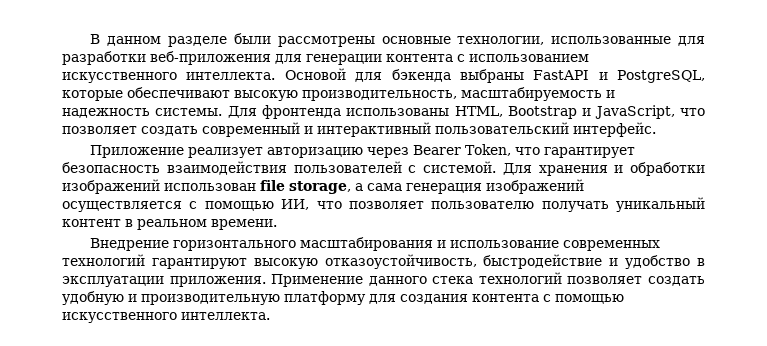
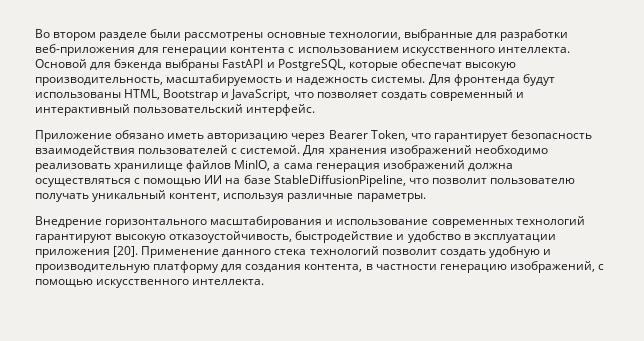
[90,34,162,46] В данном -> [35,29,97,41] Во втором
[551,36,672,44] использованные -> [403,29,473,41] выбранные
[127,87,230,98] обеспечивают -> [400,59,462,68] обеспечат
(341, 112) none -> [522,74,555,86] будут
[188,147,264,158] реализует -> [115,130,205,139] обязано иметь
[614,162,705,176] [62,179,584,194] [62,197,705,212] [62,219,277,230] и обработки изображений использован file storage, а сама генерация изображений осуществляется с помощью ИИ, что позволяет пользователю получать уникальный контент в реальном времени. -> [389,145,548,157] [35,160,513,172] [35,175,575,187] [35,190,426,202] изображений необходимо реализовать хранилище файлов MinIO, а сама генерация изображений должна осуществляться с помощью ИИ на базе StableDiffusionPipeline, что позволит пользователю получать уникальный контент, используя различные параметры.
[169,276,266,287] приложения. -> [35,246,139,258] приложения [20].
[567,276,643,284] позволяет -> [381,249,437,255] позволит
[472,294,539,302] контента -> [304,261,595,273] контента, в частности генерацию изображений,

